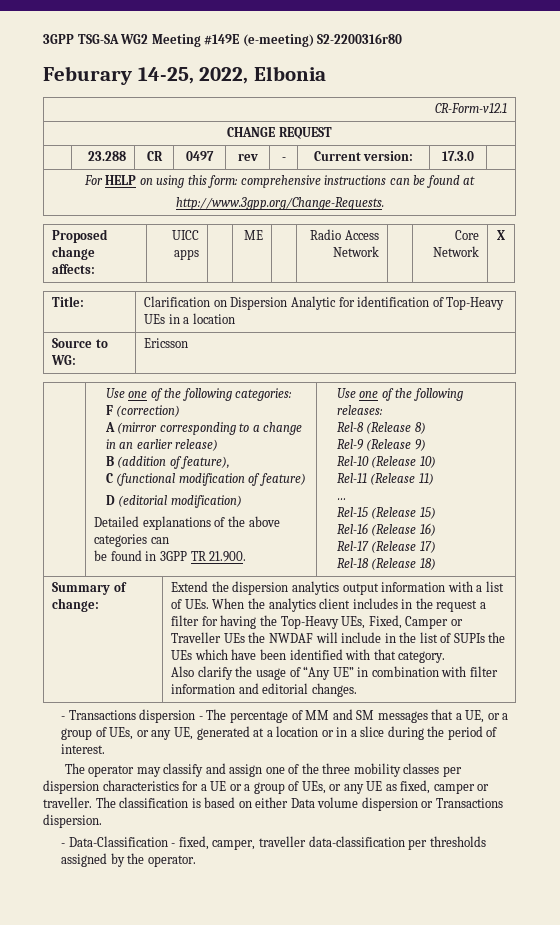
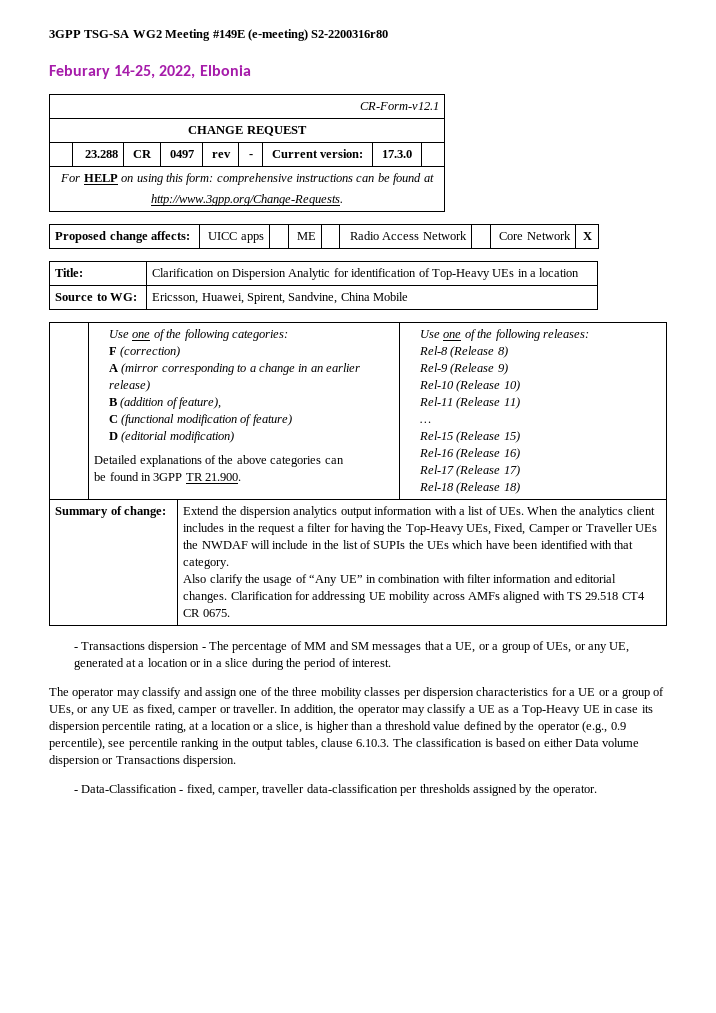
[144,338,189,348] Ericsson -> [152,292,409,304] Ericsson, Huawei, Spirent, Sandvine, China Mobile
(357, 690) none -> [230,591,645,603] [183,609,230,617] Clarification for addressing UE mobility across AMFs aligned with TS 29.518 CT4 CR 0675.
(92, 802) none -> [280,704,653,716] [49,721,626,733] [49,738,390,750] In addition, the operator may classify a UE as a Top-Heavy UE in case its dispersion percentile rating, at a location or a slice, is higher than a threshold value defined by the operator (e.g., 0.9 percentile), see percentile ranking in the output tables, clause 6.10.3.

